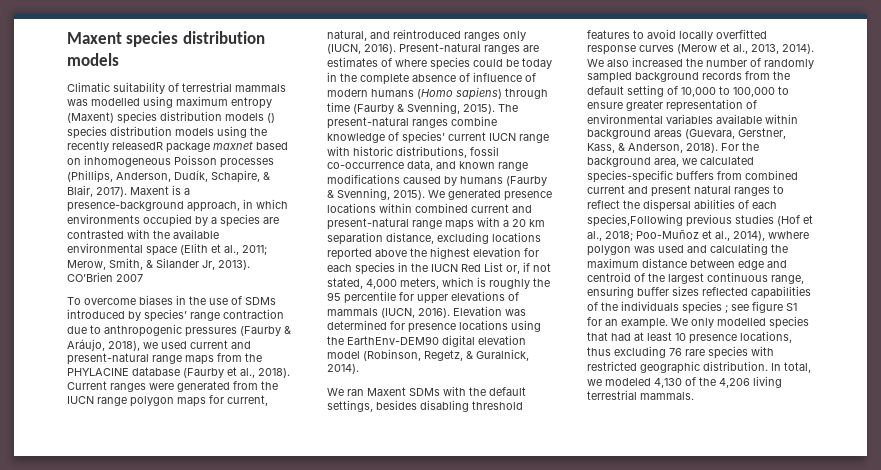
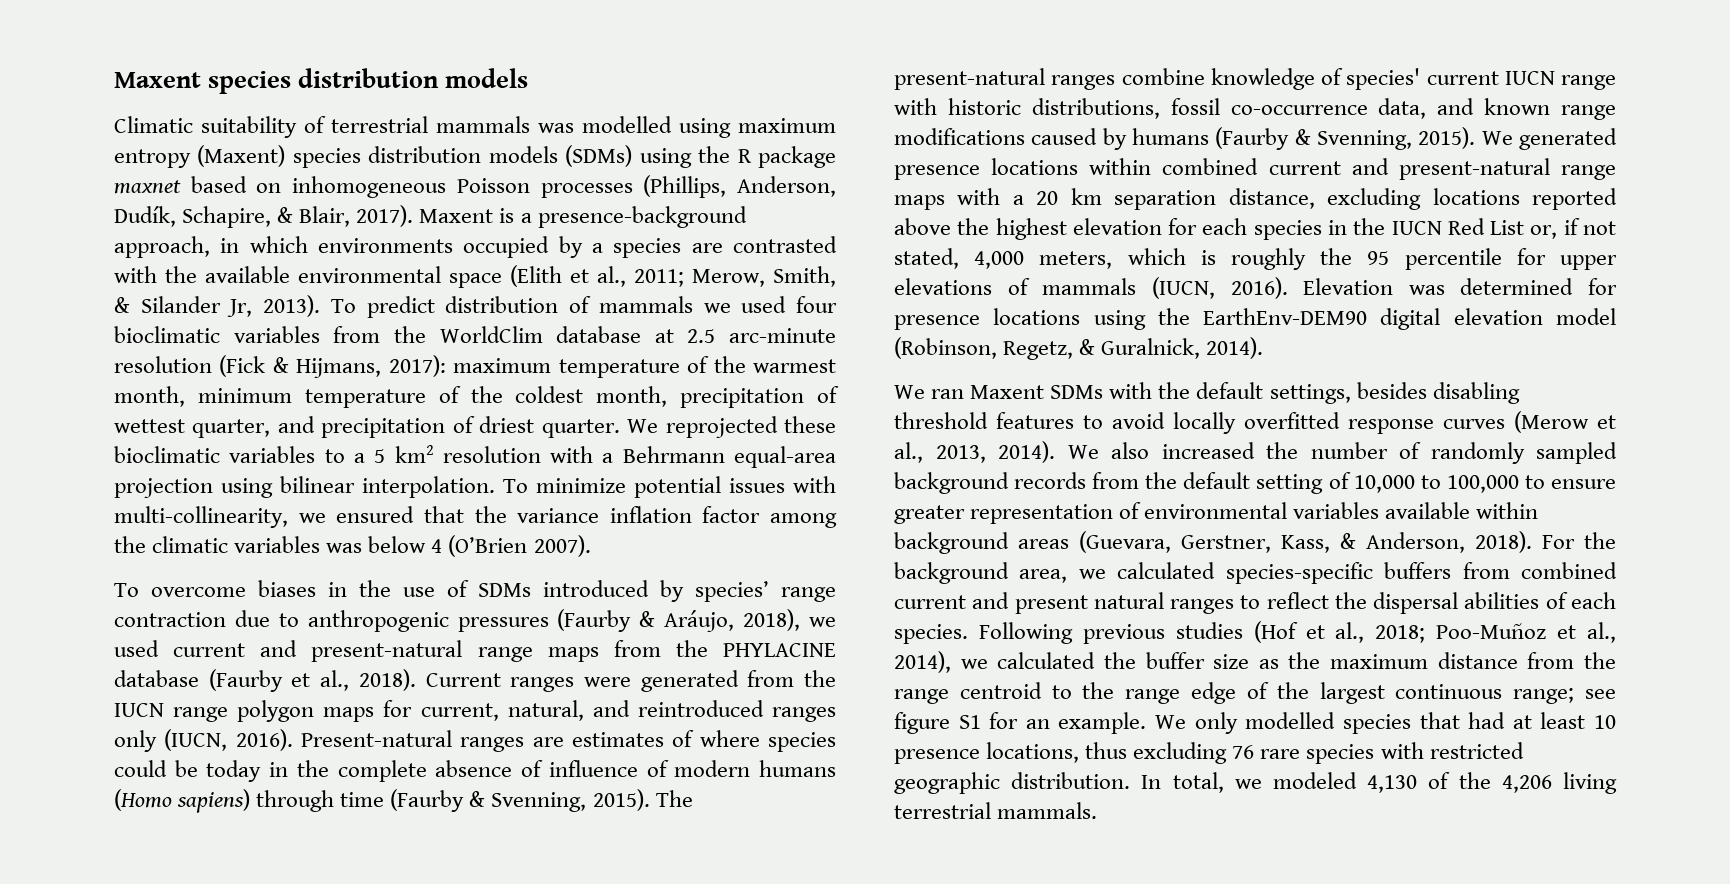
[267,113,275,123] [67,126,267,139] [67,141,163,152] () species distribution models using the recently releasedR -> [565,145,752,168] (SDMs) using the R
[67,272,143,282] CO’Brien 2007 -> [330,296,838,318] [114,326,836,343] [114,355,837,378] [114,386,839,408] [114,416,837,438] [114,445,836,468] [114,476,836,498] [114,506,837,528] [114,535,591,557] To predict distribution of mammals we used four bioclimatic variables from the WorldClim database at 2.5 arc-minute resolution (Fick & Hijmans, 2017): maximum temperature of the warmest month, minimum temperature of the coldest month, precipitation of wettest quarter, and precipitation of driest quarter. We reprojected these bioclimatic variables to a 5 km2 resolution with a Behrmann equal-area projection using bilinear interpolation. To minimize potential issues with multi-collinearity, we ensured that the variance inflation factor among the climatic variables was below 4 (O’Brien 2007).
[587,214,683,227] species,Following -> [894,622,1073,644] species. Following
[768,231,809,239] [587,243,788,256] [587,258,787,270] [587,272,804,284] [587,286,811,299] [587,301,728,314] wwhere polygon was used and calculating the maximum distance between edge and centroid of the largest continuous range, ensuring buffer sizes reflected capabilities of the individuals species ; -> [960,652,1616,669] [894,682,1575,704] we calculated the buffer size as the maximum distance from the range centroid to the range edge of the largest continuous range;

